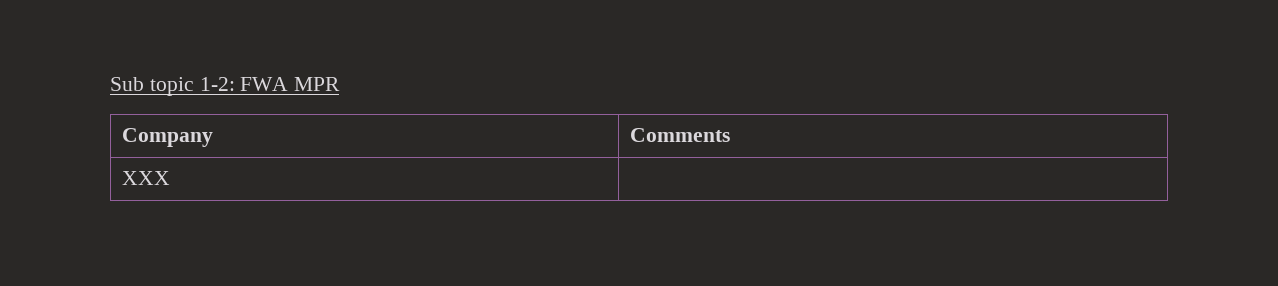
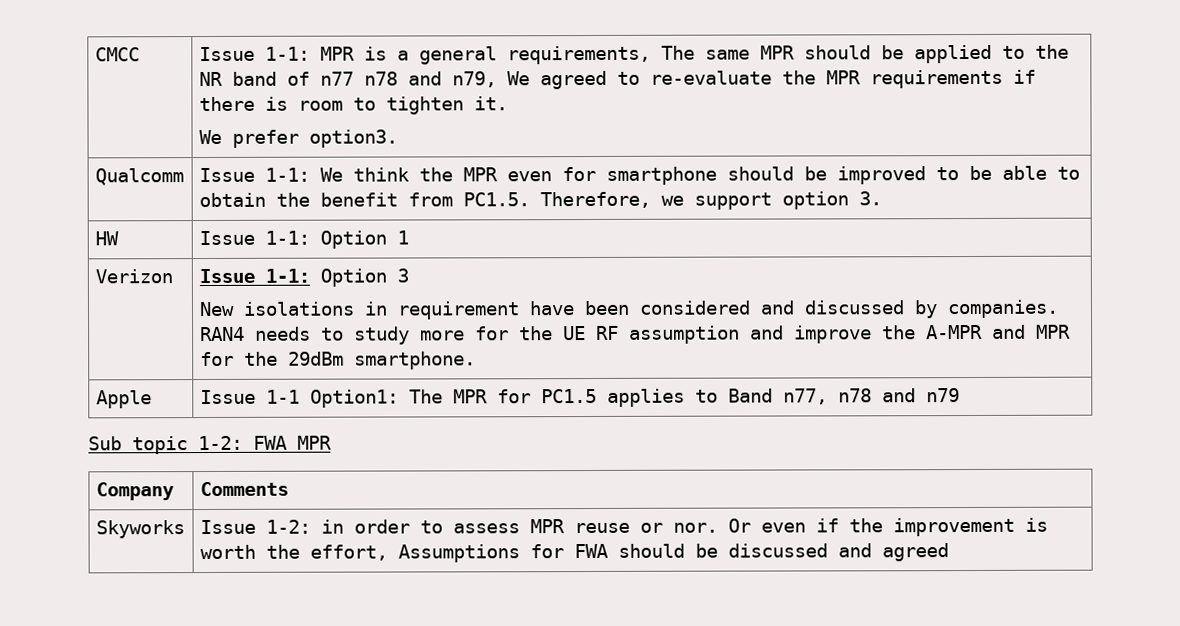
(110, 84) none -> [94,47,140,62] [198,44,1069,65] [198,69,1036,90] [198,96,508,115] [198,129,398,148] [94,168,184,186] [198,165,1080,185] [198,191,882,210] [94,231,119,246] [198,230,409,249] [94,269,173,284] [198,268,409,287] [198,299,1059,320] [199,324,1071,345] [199,351,476,370] [95,390,152,409] [199,388,960,408] CMCC | Issue 1-1: MPR is a general requirements, The same MPR should be applied to the NR band of n77 n78 and n79, We agreed to re-evaluate the MPR requirements if there is room to tighten it. // We prefer option3. // Qualcomm | Issue 1-1: We think the MPR even for smartphone should be improved to be able to obtain the benefit from PC1.5. Therefore, we support option 3. // HW | Issue 1-1: Option 1 // Verizon | Issue 1-1: Option 3 // New isolations in requirement have been considered and discussed by companies. RAN4 needs to study more for the UE RF assumption and improve the A-MPR and MPR for the 29dBm smartphone. // Apple | Issue 1-1 Option1: The MPR for PC1.5 applies to Band n77, n78 and n79 //
[122,171,171,185] XXX | -> [95,520,185,539] [199,517,1048,537] [199,543,949,563] Skyworks | Issue 1-2: in order to assess MPR reuse or nor. Or even if the improvement is worth the effort, Assumptions for FWA should be discussed and agreed

